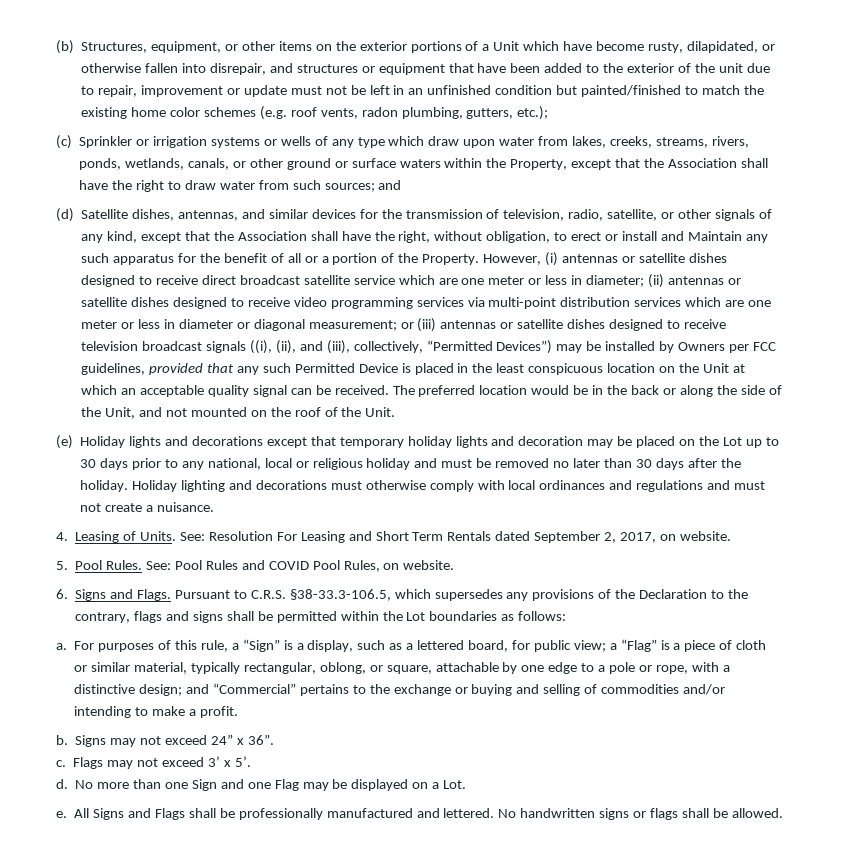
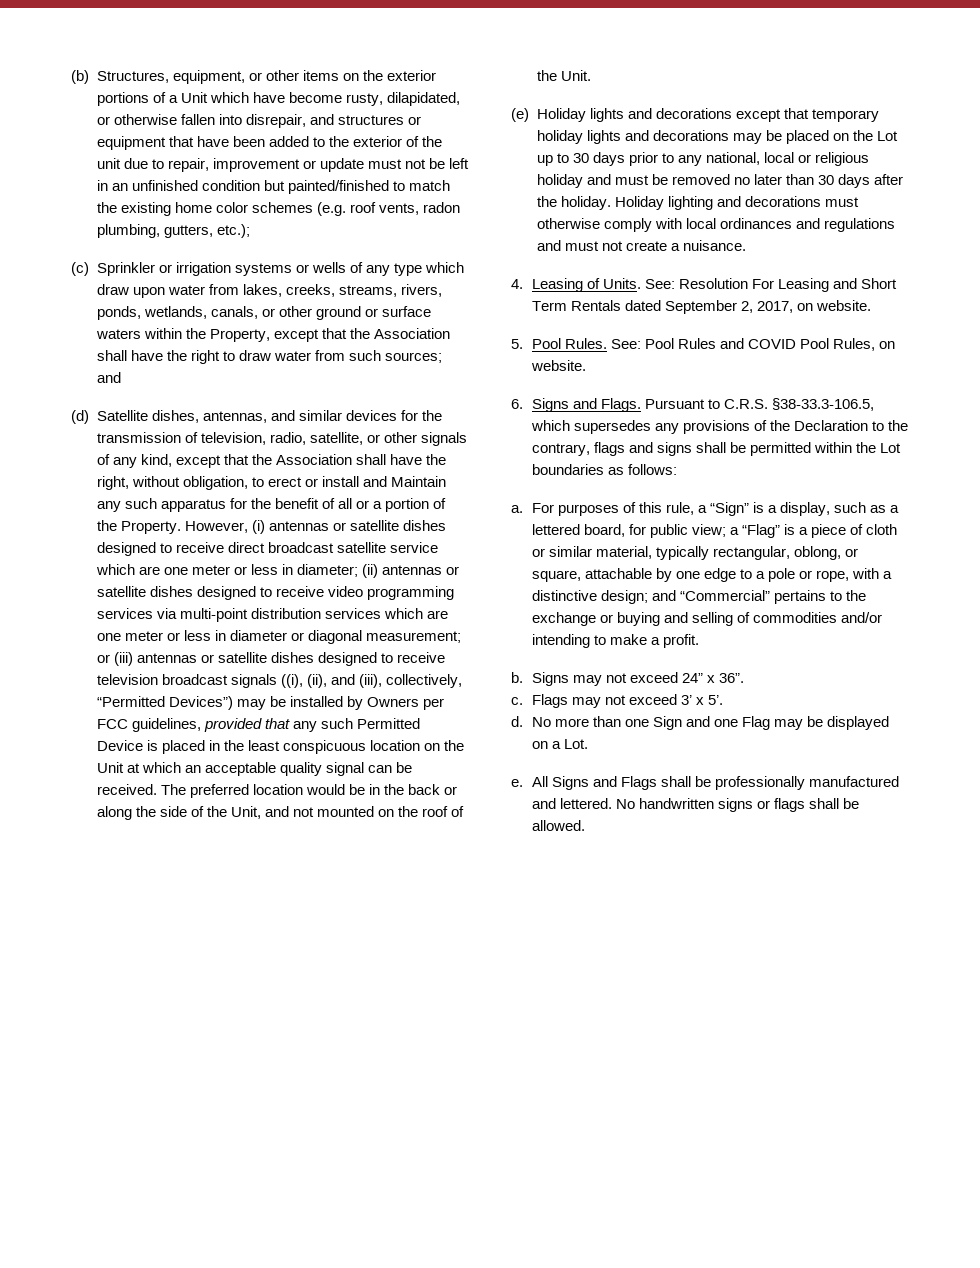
[518,436,584,446] decoration -> [652,130,729,141] decorations

